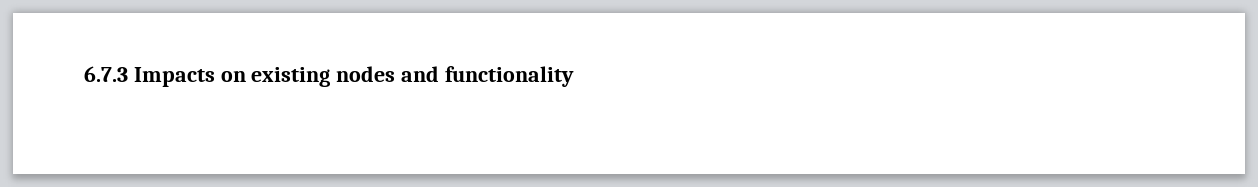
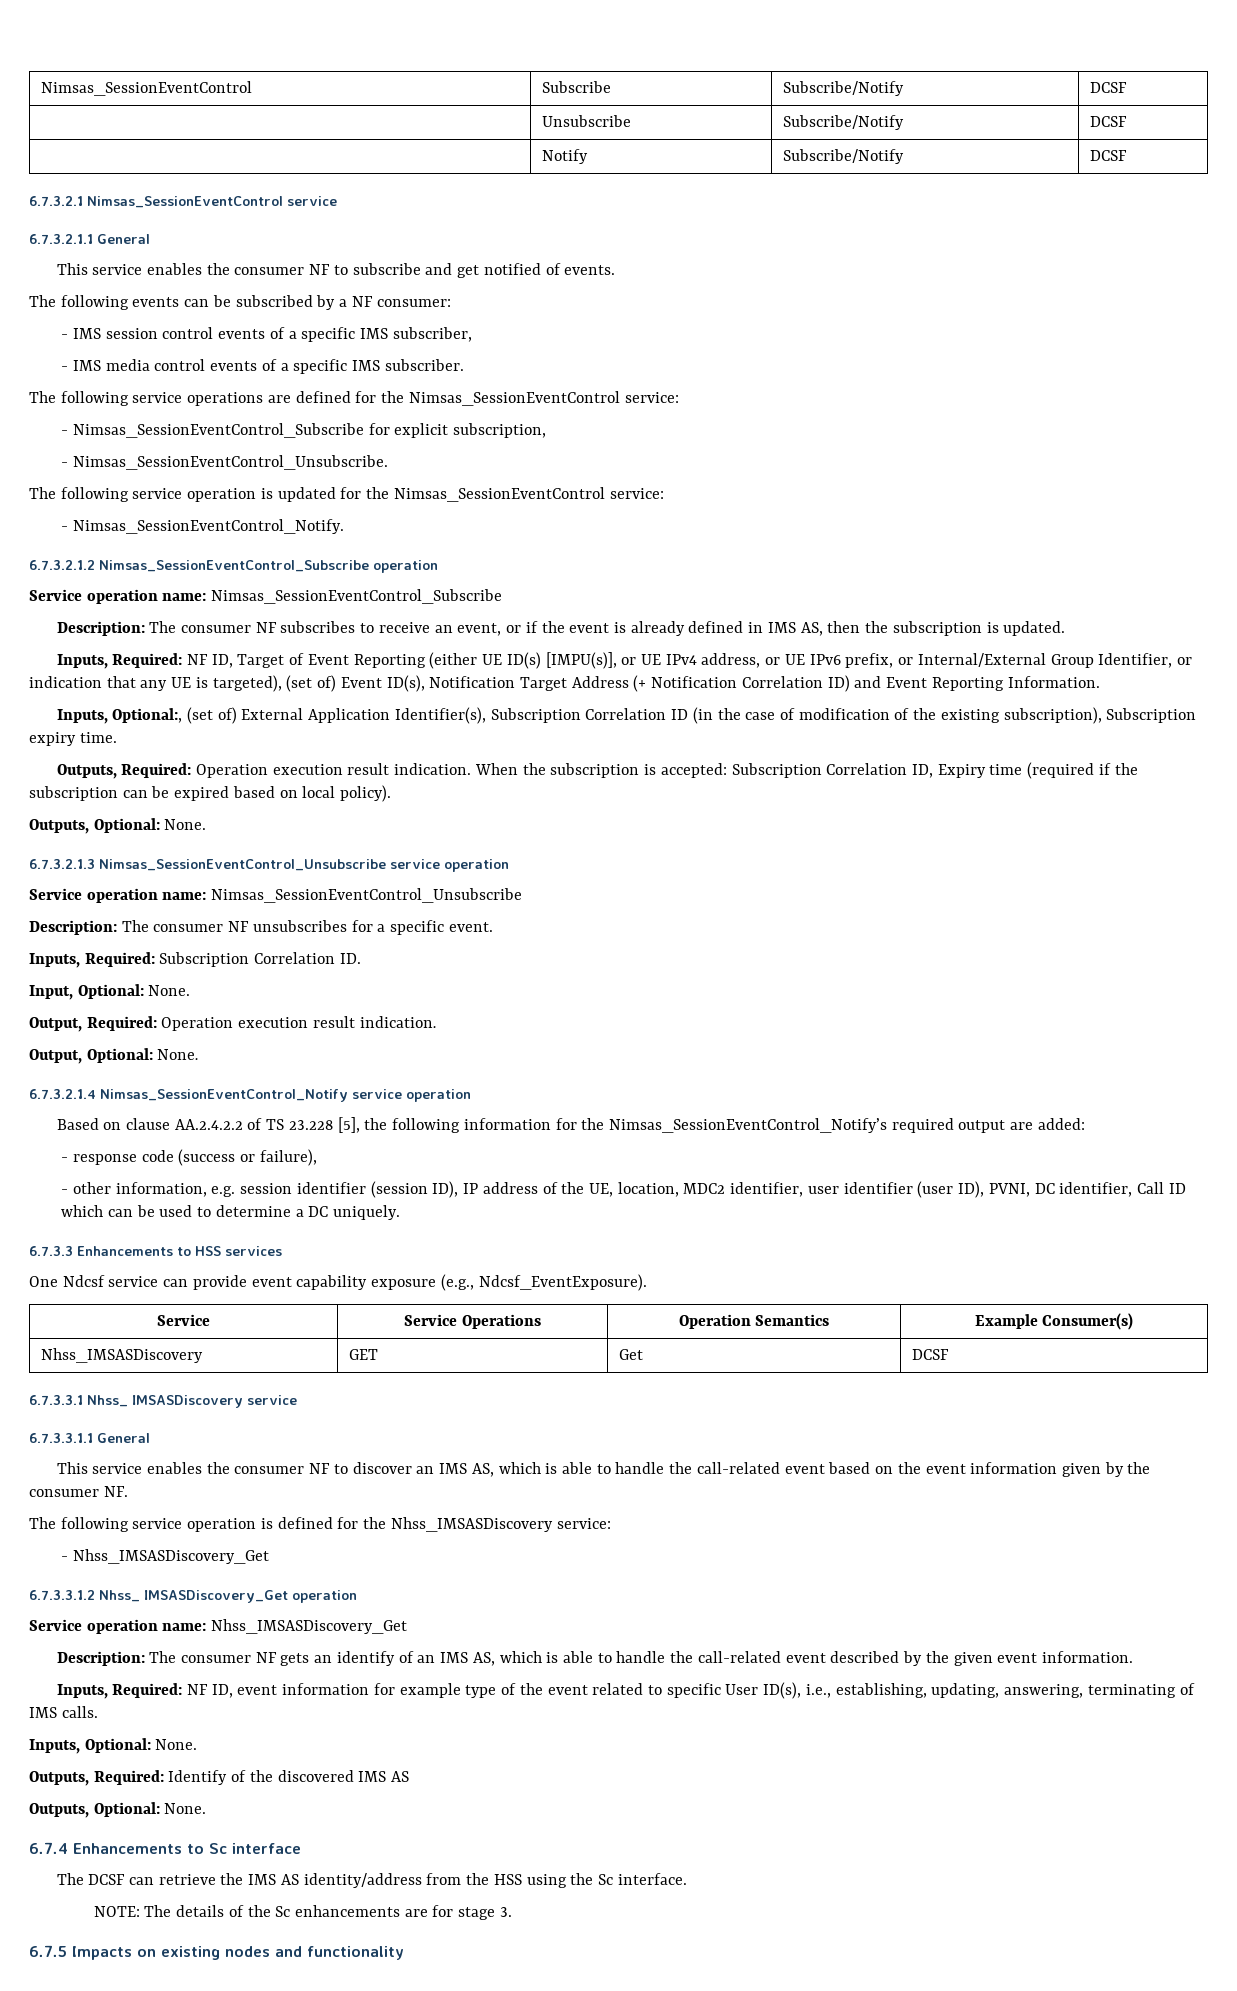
[84,66,128,82] 6.7.3 -> [40,81,252,96] [541,81,611,93] [782,81,904,96] [1089,82,1127,93] [541,115,631,127] [782,115,904,130] [1089,116,1127,127] [541,149,588,164] [782,149,904,164] [1089,150,1127,161] [29,196,337,208] [29,234,150,244] [56,263,616,278] [29,295,451,310] [61,327,472,342] [61,359,464,374] [29,391,679,406] [61,423,547,438] [61,455,389,470] [29,487,664,502] [61,519,345,534] [29,560,438,573] [29,589,503,604] [56,621,1066,636] [56,652,1192,669] [29,675,1100,692] [56,707,1197,724] [29,732,117,746] [56,762,1138,779] [29,785,392,802] [29,818,207,834] [29,859,509,872] [29,888,523,903] [29,920,493,935] [29,952,361,968] [29,984,191,1000] [29,1016,437,1032] [29,1048,200,1064] [29,1089,471,1102] [56,1117,1085,1133] [61,1149,317,1166] [61,1181,1186,1198] [61,1205,401,1220] [29,1246,282,1256] [29,1274,647,1291] [157,1314,210,1326] [404,1314,541,1329] [678,1314,830,1329] [974,1313,1134,1330] [40,1348,203,1363] [348,1349,378,1360] [618,1349,643,1360] [911,1349,949,1360] [29,1395,297,1408] [29,1433,150,1443] [56,1462,1151,1477] [29,1486,128,1497] [29,1517,611,1532] [61,1549,270,1564] [29,1590,357,1603] [29,1619,408,1634] [56,1651,1133,1666] [56,1682,1195,1699] [29,1706,98,1718] [29,1738,198,1754] [29,1770,410,1786] [29,1802,207,1818] [29,1842,301,1854] [56,1873,687,1888] [93,1905,512,1920] [29,1945,67,1957] Nimsas_SessionEventControl | Subscribe | Subscribe/Notify | DCSF // | Unsubscribe | Subscribe/Notify | DCSF // | Notify | Subscribe/Notify | DCSF // 6.7.3.2.1 Nimsas_SessionEventControl service // 6.7.3.2.1.1 General // This service enables the consumer NF to subscribe and get notified of events. // The following events can be subscribed by a NF consumer: // - IMS session control events of a specific IMS subscriber, // - IMS media control events of a specific IMS subscriber. // The following service operations are defined for the Nimsas_SessionEventControl service: // - Nimsas_SessionEventControl_Subscribe for explicit subscription, // - Nimsas_SessionEventControl_Unsubscribe. // The following service operation is updated for the Nimsas_SessionEventControl service: // - Nimsas_SessionEventControl_Notify. // 6.7.3.2.1.2 Nimsas_SessionEventControl_Subscribe operation // Service operation name: Nimsas_SessionEventControl_Subscribe // Description: The consumer NF subscribes to receive an event, or if the event is already defined in IMS AS, then the subscription is updated. // Inputs, Required: NF ID, Target of Event Reporting (either UE ID(s) [IMPU(s)], or UE IPv4 address, or UE IPv6 prefix, or Internal/External Group Identifier, or indication that any UE is targeted), (set of) Event ID(s), Notification Target Address (+ Notification Correlation ID) and Event Reporting Information. // Inputs, Optional:, (set of) External Application Identifier(s), Subscription Correlation ID (in the case of modification of the existing subscription), Subscription expiry time. // Outputs, Required: Operation execution result indication. When the subscription is accepted: Subscription Correlation ID, Expiry time (required if the subscription can be expired based on local policy). // Outputs, Optional: None. // 6.7.3.2.1.3 Nimsas_SessionEventControl_Unsubscribe service operation // Service operation name: Nimsas_SessionEventControl_Unsubscribe // Description: The consumer NF unsubscribes for a specific event. // Inputs, Required: Subscription Correlation ID. // Input, Optional: None. // Output, Required: Operation execution result indication. // Output, Optional: None. // 6.7.3.2.1.4 Nimsas_SessionEventControl_Notify service operation // Based on clause AA.2.4.2.2 of TS 23.228 [5], the following information for the Nimsas_SessionEventControl_Notify’s required output are added: // - response code (success or failure), // - other information, e.g. session identifier (session ID), IP address of the UE, location, MDC2 identifier, user identifier (user ID), PVNI, DC identifier, Call ID which can be used to determine a DC uniquely. // 6.7.3.3 Enhancements to HSS services // One Ndcsf service can provide event capability exposure (e.g., Ndcsf_EventExposure). // Service | Service Operations | Operation Semantics | Example Consumer(s) // Nhss_IMSASDiscovery | GET | Get | DCSF // 6.7.3.3.1 Nhss_ IMSASDiscovery service // 6.7.3.3.1.1 General // This service enables the consumer NF to discover an IMS AS, which is able to handle the call-related event based on the event information given by the consumer NF. // The following service operation is defined for the Nhss_IMSASDiscovery service: // - Nhss_IMSASDiscovery_Get // 6.7.3.3.1.2 Nhss_ IMSASDiscovery_Get operation // Service operation name: Nhss_IMSASDiscovery_Get // Description: The consumer NF gets an identify of an IMS AS, which is able to handle the call-related event described by the given event information. // Inputs, Required: NF ID, event information for example type of the event related to specific User ID(s), i.e., establishing, updating, answering, terminating of IMS calls. // Inputs, Optional: None. // Outputs, Required: Identify of the discovered IMS AS // Outputs, Optional: None. // 6.7.4 Enhancements to Sc interface // The DCSF can retrieve the IMS AS identity/address from the HSS using the Sc interface. // NOTE: The details of the Sc enhancements are for stage 3. // 6.7.5

